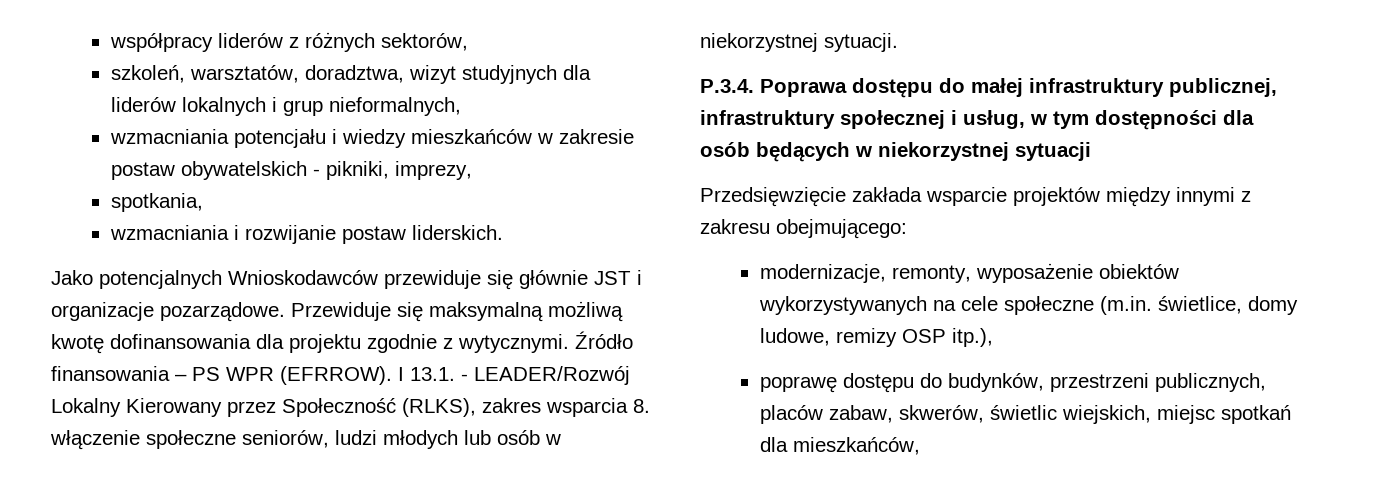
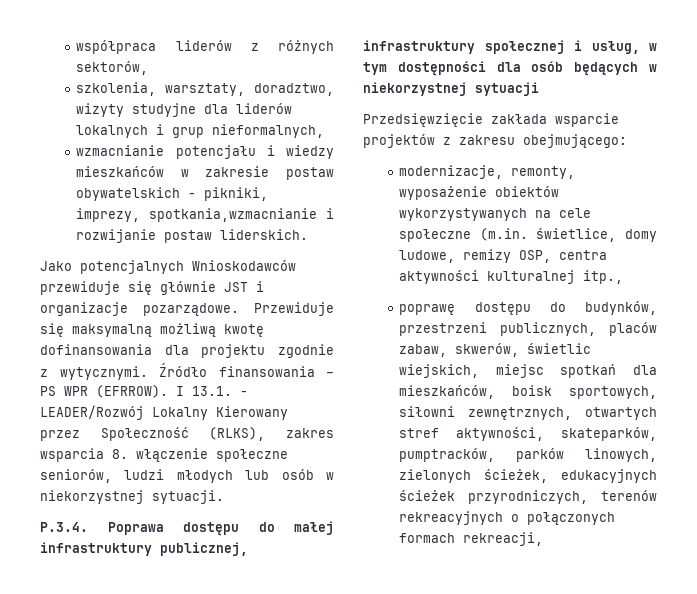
[109,33,213,52] współpracy -> [76,40,157,54] współpraca
[110,65,557,84] szkoleń, warsztatów, doradztwa, wizyt studyjnych -> [76,82,334,96] [76,103,197,117] szkolenia, warsztaty, doradztwo, wizyty studyjne
[109,129,229,144] wzmacniania -> [76,145,165,156] wzmacnianie
[110,193,203,212] [109,225,229,240] // spotkania, // wzmacniania -> [149,208,318,222] spotkania,wzmacnianie
[1106,187,1235,207] między innymi -> (435, 141) none
[901,328,993,347] OSP itp.), -> [519,250,608,263] [399,270,624,284] OSP, centra aktywności kulturalnej itp.,
(920, 446) none -> [512,385,657,399] [399,406,657,420] [399,427,657,441] [399,448,657,462] [399,469,657,483] [399,490,657,504] [399,511,616,525] [399,532,544,546] boisk sportowych, siłowni zewnętrznych, otwartych stref aktywności, skateparków, pumptracków, parków linowych, zielonych ścieżek, edukacyjnych ścieżek przyrodniczych, terenów rekreacyjnych o połączonych formach rekreacji,

